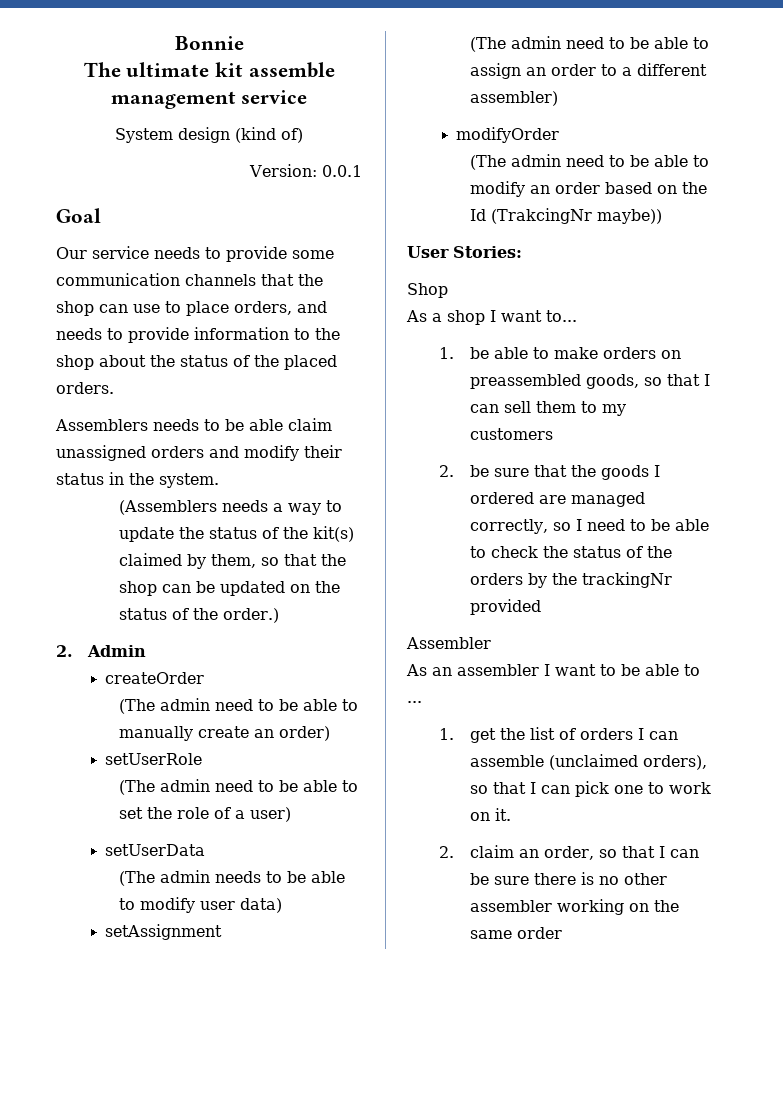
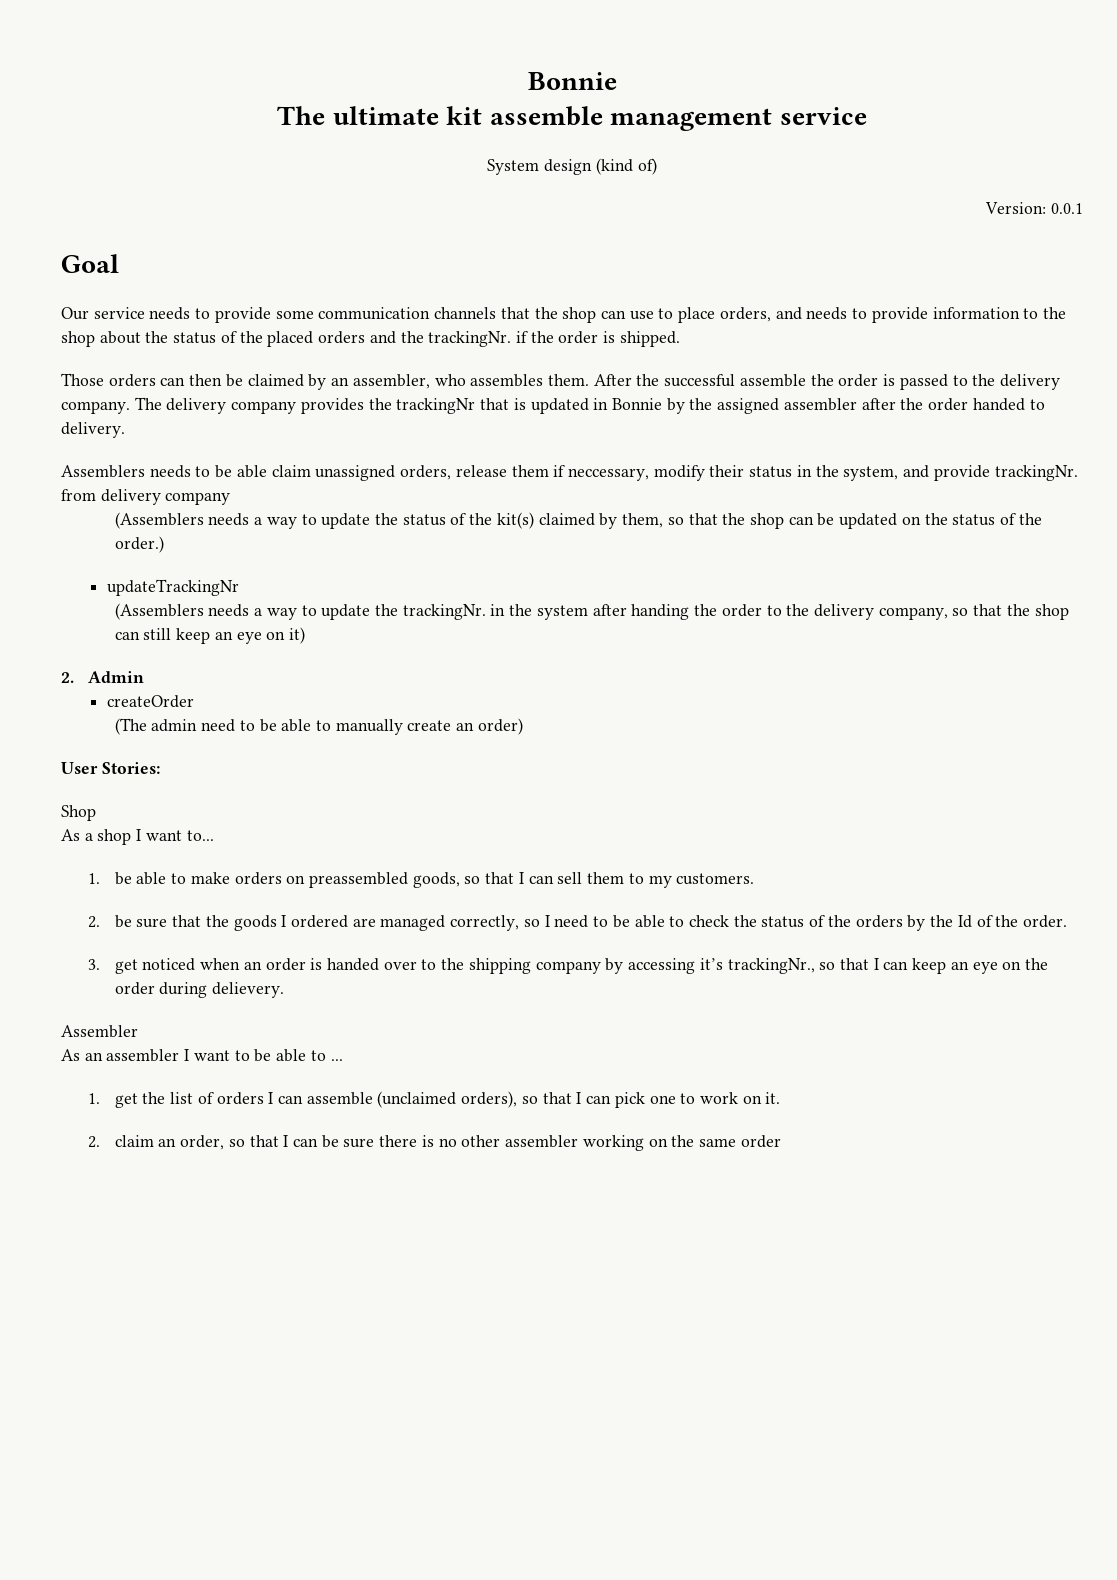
[56,382,114,394] orders. -> [318,331,680,347] [61,373,1060,390] [61,397,1045,414] [61,422,125,438] orders and the trackingNr. if the order is shipped. // Those orders can then be claimed by an assembler, who assembles them. After the successful assemble the order is passed to the delivery company. The delivery company provides the trackingNr that is updated in Bonnie by the assigned assembler after the order handed to delivery.
[151,446,239,458] orders and -> [400,465,649,481] orders, release them if neccessary,
[159,473,219,488] system. -> [843,465,1078,481] [61,489,231,505] system, and provide trackingNr. from delivery company
(280, 615) none -> [107,579,240,596] [114,603,1069,620] [114,627,305,644] // updateTrackingNr // (Assemblers needs a way to update the trackingNr. in the system after handing the order to the delivery company, so that the shop can still keep an eye on it)
[105,753,203,765] [119,779,359,795] [119,807,292,822] [105,844,206,856] [119,870,346,886] [119,897,283,913] [105,924,223,940] [470,36,710,52] [470,63,708,79] [470,91,559,106] [456,127,560,143] [470,154,710,170] [470,181,708,197] [470,208,663,224] // setUserRole // (The admin need to be able to set the role of a user) // setUserData // (The admin needs to be able to modify user data) // setAssignment // (The admin need to be able to assign an order to a different assembler) // modifyOrder // (The admin need to be able to modify an order based on the Id (TrakcingNr maybe)) -> (523, 726) none
[470,428,554,440] customers -> [676,873,755,885] customers.
[582,572,673,588] [470,599,542,615] trackingNr provided -> [957,915,1067,928] [87,958,1049,974] [114,982,285,998] Id of the order. // 3. get noticed when an order is handed over to the shipping company by accessing it’s trackingNr., so that I can keep an eye on the order during delievery.

